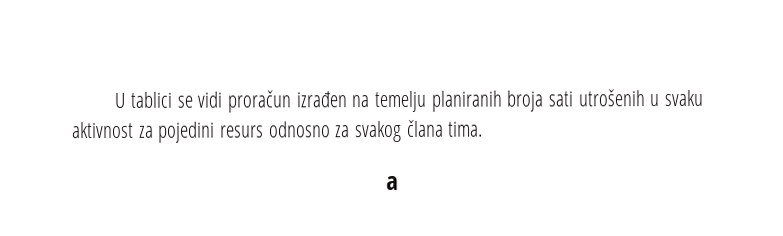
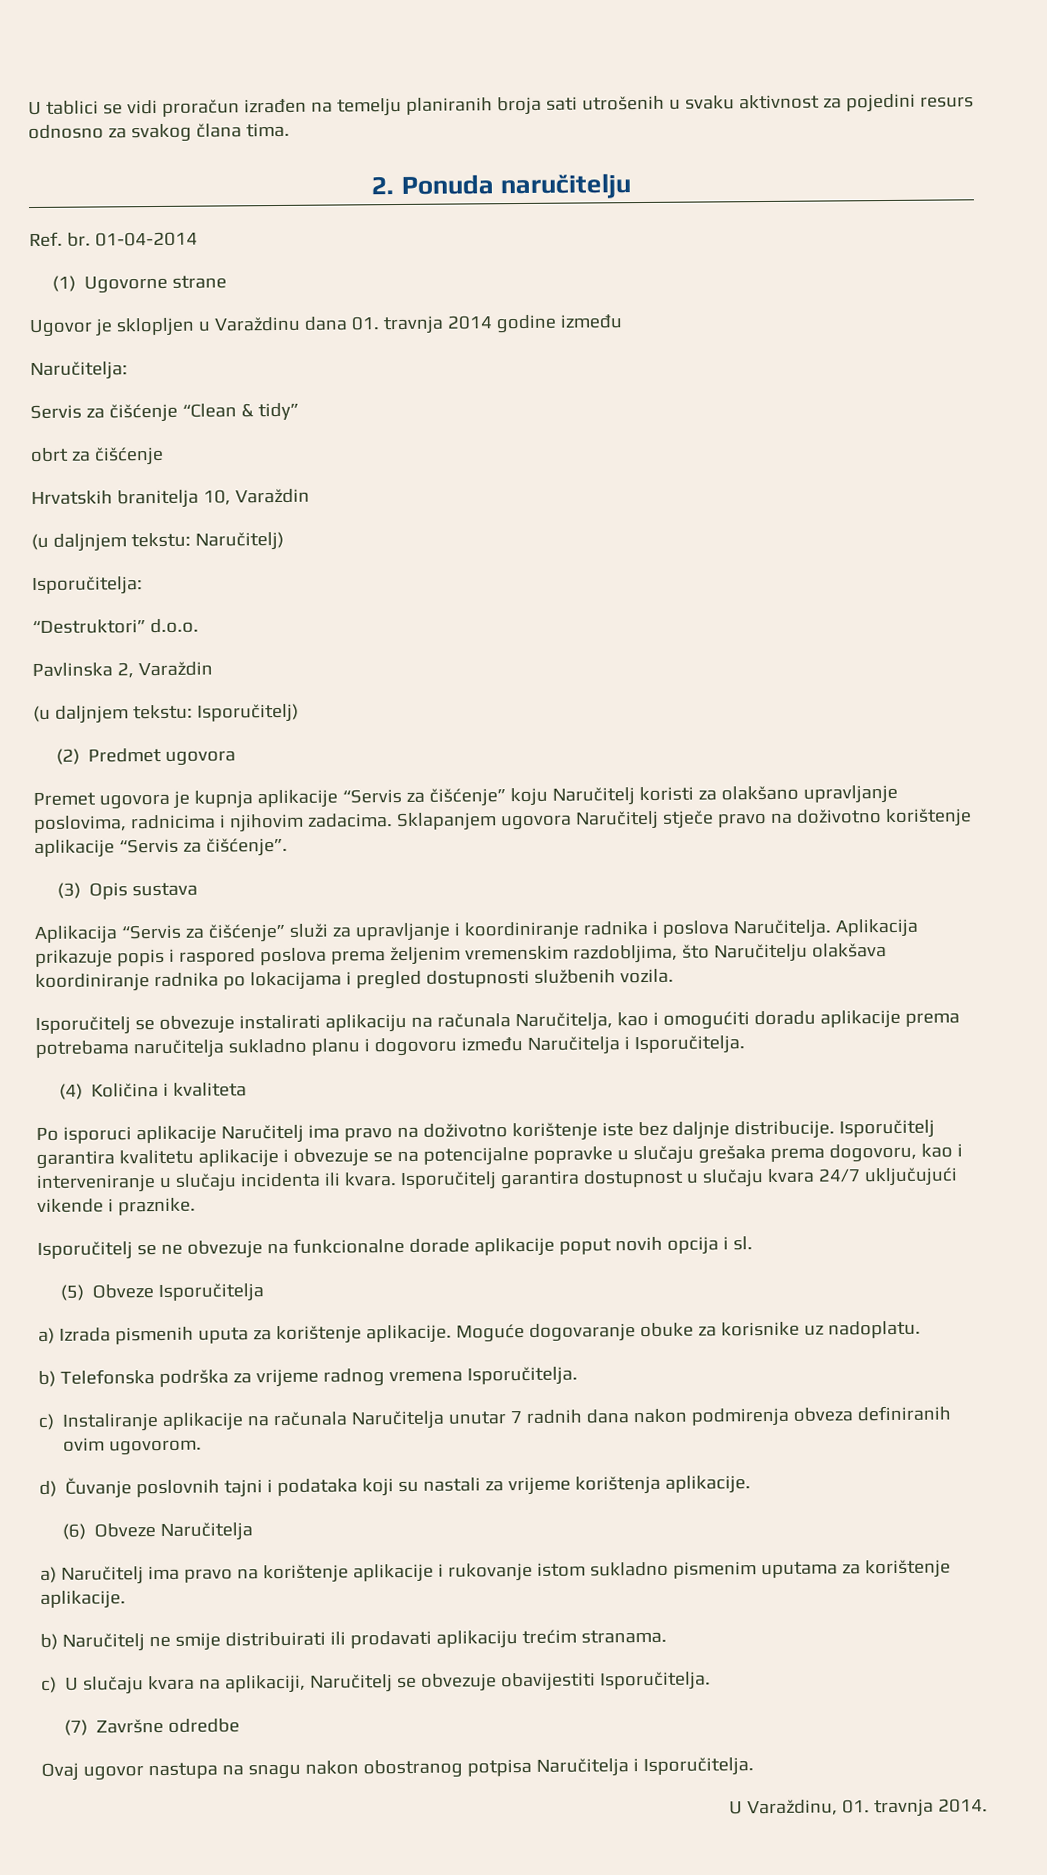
[385,175,399,191] a -> [371,173,631,200] [29,231,198,248] [51,275,228,294] [29,314,623,338] [30,361,128,381] [30,402,299,423] [30,446,164,466] [31,488,310,509] [31,531,284,552] [32,576,143,596] [32,618,199,635] [32,661,213,679] [33,703,299,724] [55,747,237,766] [33,784,898,810] [33,808,972,834] [34,837,288,859] [56,882,199,900] [34,918,919,945] [35,943,887,969] [35,968,674,993] [35,1009,960,1036] [35,1035,745,1059] [58,1082,248,1100] [36,1119,935,1145] [36,1143,963,1169] [36,1167,958,1193] [37,1197,196,1216] [37,1236,753,1260] [59,1283,265,1303] [38,1320,921,1345] [38,1366,578,1388] [38,1405,952,1432] [63,1437,203,1456] [39,1475,752,1499] [61,1522,254,1541] [40,1559,951,1585] [40,1590,126,1609] [40,1629,667,1652] [41,1671,712,1695] [63,1718,241,1736] [41,1757,754,1781] [729,1798,988,1818] 2. Ponuda naručitelju // Ref. br. 01-04-2014 // (1) Ugovorne strane // Ugovor je sklopljen u Varaždinu dana 01. travnja 2014 godine između // Naručitelja: // Servis za čišćenje “Clean & tidy” // obrt za čišćenje // Hrvatskih branitelja 10, Varaždin // (u daljnjem tekstu: Naručitelj) // Isporučitelja: // “Destruktori” d.o.o. // Pavlinska 2, Varaždin // (u daljnjem tekstu: Isporučitelj) // (2) Predmet ugovora // Premet ugovora je kupnja aplikacije “Servis za čišćenje” koju Naručitelj koristi za olakšano upravljanje poslovima, radnicima i njihovim zadacima. Sklapanjem ugovora Naručitelj stječe pravo na doživotno korištenje aplikacije “Servis za čišćenje”. // (3) Opis sustava // Aplikacija “Servis za čišćenje” služi za upravljanje i koordiniranje radnika i poslova Naručitelja. Aplikacija prikazuje popis i raspored poslova prema željenim vremenskim razdobljima, što Naručitelju olakšava koordiniranje radnika po lokacijama i pregled dostupnosti službenih vozila. // Isporučitelj se obvezuje instalirati aplikaciju na računala Naručitelja, kao i omogućiti doradu aplikacije prema potrebama naručitelja sukladno planu i dogovoru između Naručitelja i Isporučitelja. // (4) Količina i kvaliteta // Po isporuci aplikacije Naručitelj ima pravo na doživotno korištenje iste bez daljnje distribucije. Isporučitelj garantira kvalitetu aplikacije i obvezuje se na potencijalne popravke u slučaju grešaka prema dogovoru, kao i interveniranje u slučaju incidenta ili kvara. Isporučitelj garantira dostupnost u slučaju kvara 24/7 uključujući vikende i praznike. // Isporučitelj se ne obvezuje na funkcionalne dorade aplikacije poput novih opcija i sl. // (5) Obveze Isporučitelja // a) Izrada pismenih uputa za korištenje aplikacije. Moguće dogovaranje obuke za korisnike uz nadoplatu. // b) Telefonska podrška za vrijeme radnog vremena Isporučitelja. // c) Instaliranje aplikacije na računala Naručitelja unutar 7 radnih dana nakon podmirenja obveza definiranih ovim ugovorom. // d) Čuvanje poslovnih tajni i podataka koji su nastali za vrijeme korištenja aplikacije. // (6) Obveze Naručitelja // a) Naručitelj ima pravo na korištenje aplikacije i rukovanje istom sukladno pismenim uputama za korištenje aplikacije. // b) Naručitelj ne smije distribuirati ili prodavati aplikaciju trećim stranama. // c) U slučaju kvara na aplikaciji, Naručitelj se obvezuje obavijestiti Isporučitelja. // (7) Završne odredbe // Ovaj ugovor nastupa na snagu nakon obostranog potpisa Naručitelja i Isporučitelja. // U Varaždinu, 01. travnja 2014.

